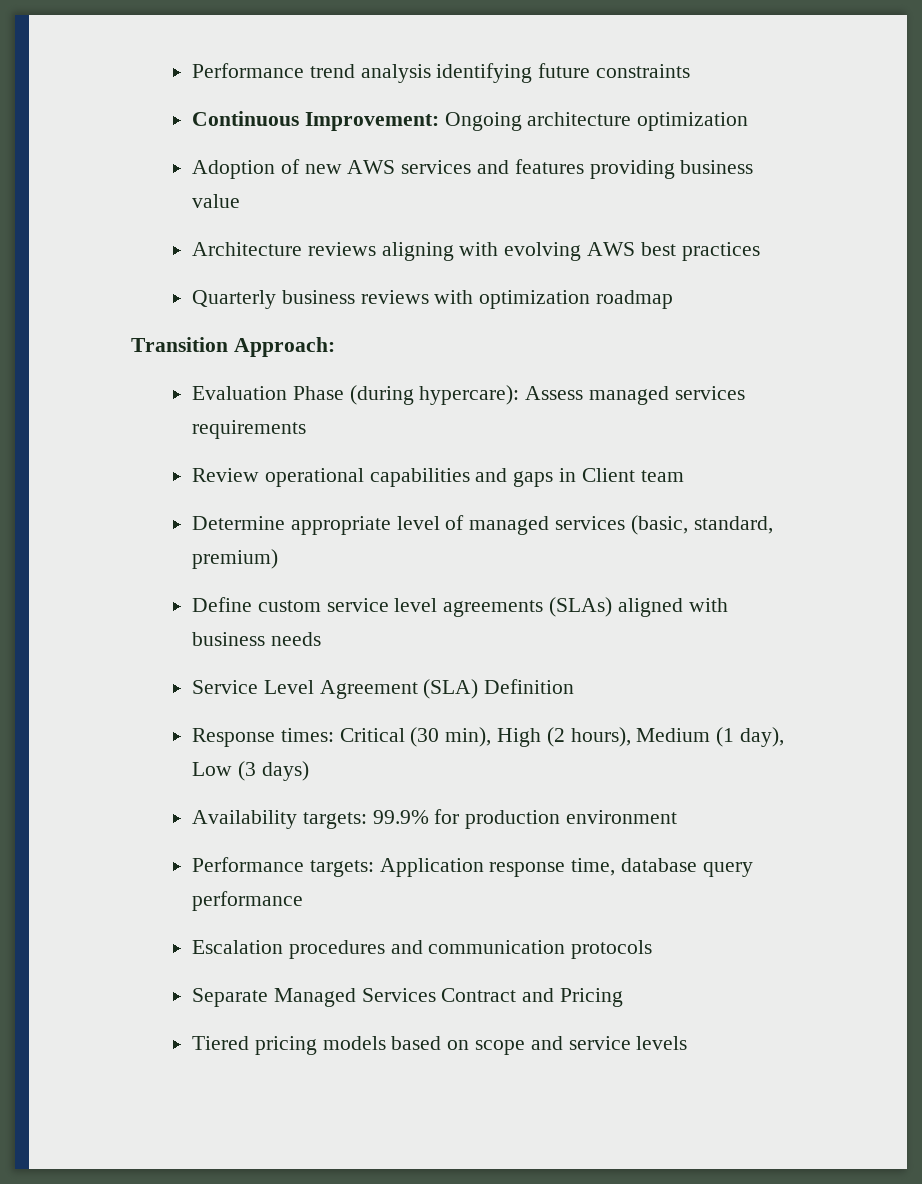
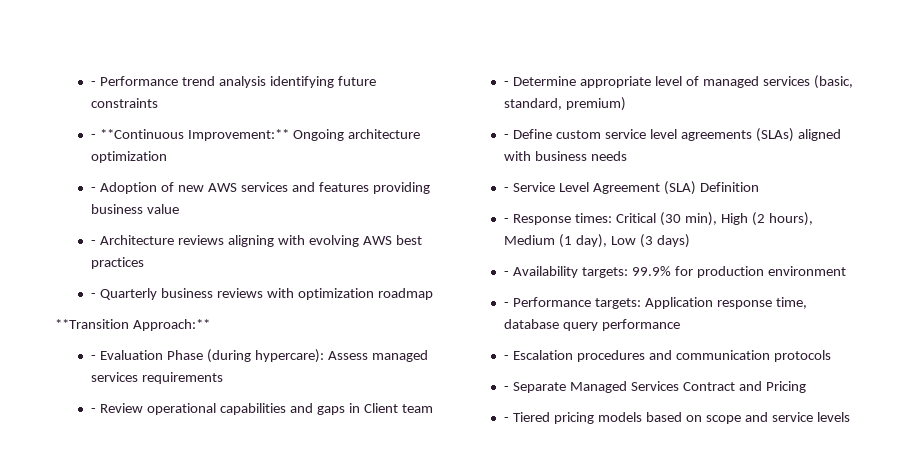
(191, 70) none -> [91,81,97,86] -
[191,111,439,131] Continuous Improvement: -> [91,129,290,141] - **Continuous Improvement:**
(749, 121) none -> [91,187,97,192] -
(240, 201) none -> [91,240,97,245] -
(760, 251) none -> [91,293,97,298] -
[131,337,335,357] Transition Approach: // -> [55,319,210,331] [91,355,97,360] **Transition Approach:** // -
(306, 429) none -> [91,408,97,413] -
(684, 476) none -> [504,81,510,86] -
(278, 559) none -> [504,134,510,139] -
(321, 639) none -> [504,187,510,192] -
(575, 686) none -> [504,218,510,223] -
(309, 771) none -> [504,271,510,276] -
(678, 817) none -> [504,302,510,307] -
(303, 901) none -> [504,355,510,360] -
(653, 949) none -> [504,386,510,391] -
(624, 997) none -> [504,417,510,422] -

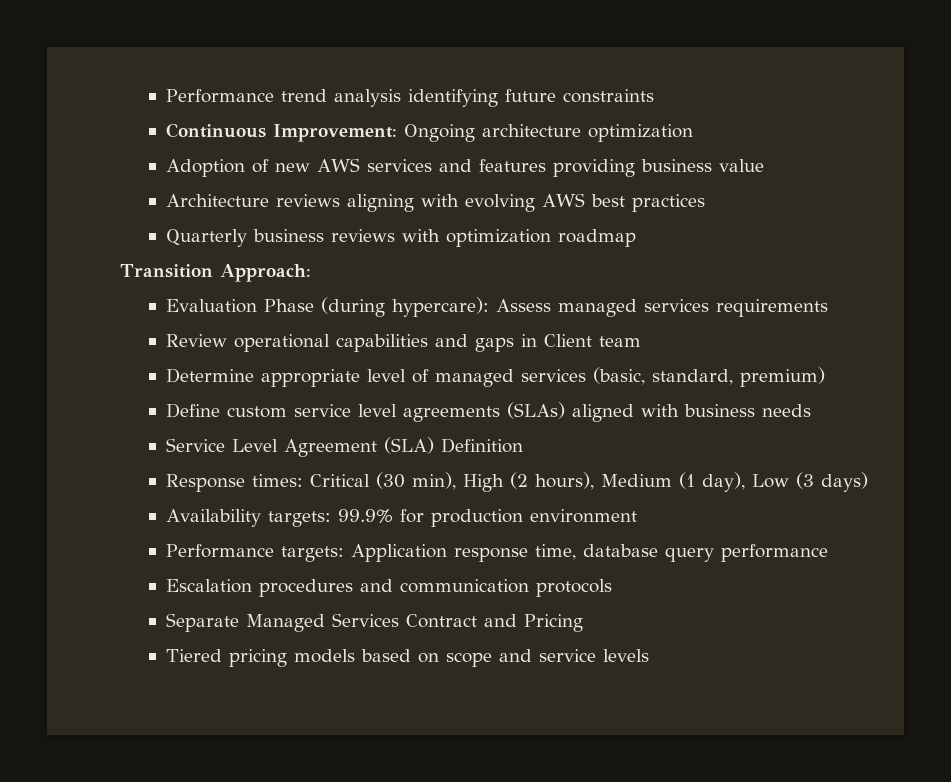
[91,81,97,86] - -> (166, 96) none
[91,129,290,141] - **Continuous Improvement:** -> [166,123,398,142] Continuous Improvement:
[91,187,97,192] - -> (694, 133) none
[91,240,97,245] - -> (765, 165) none
[91,293,97,298] - -> (706, 203) none
[55,319,210,331] [91,355,97,360] **Transition Approach:** // - -> [120,264,311,282] Transition Approach: //
[91,408,97,413] - -> (829, 308) none
[504,81,510,86] - -> (642, 341) none
[504,134,510,139] - -> (826, 377) none
[504,187,510,192] - -> (812, 410) none
[504,218,510,223] - -> (524, 445) none
[504,271,510,276] - -> (869, 482) none
[504,302,510,307] - -> (638, 516) none
[504,355,510,360] - -> (829, 553) none
[504,386,510,391] - -> (613, 588) none
[504,417,510,422] - -> (584, 623) none

